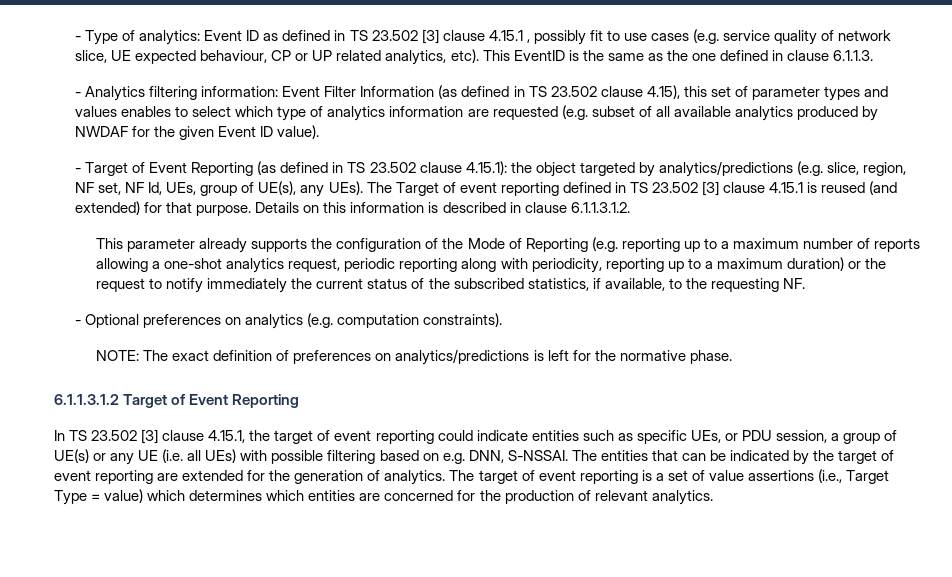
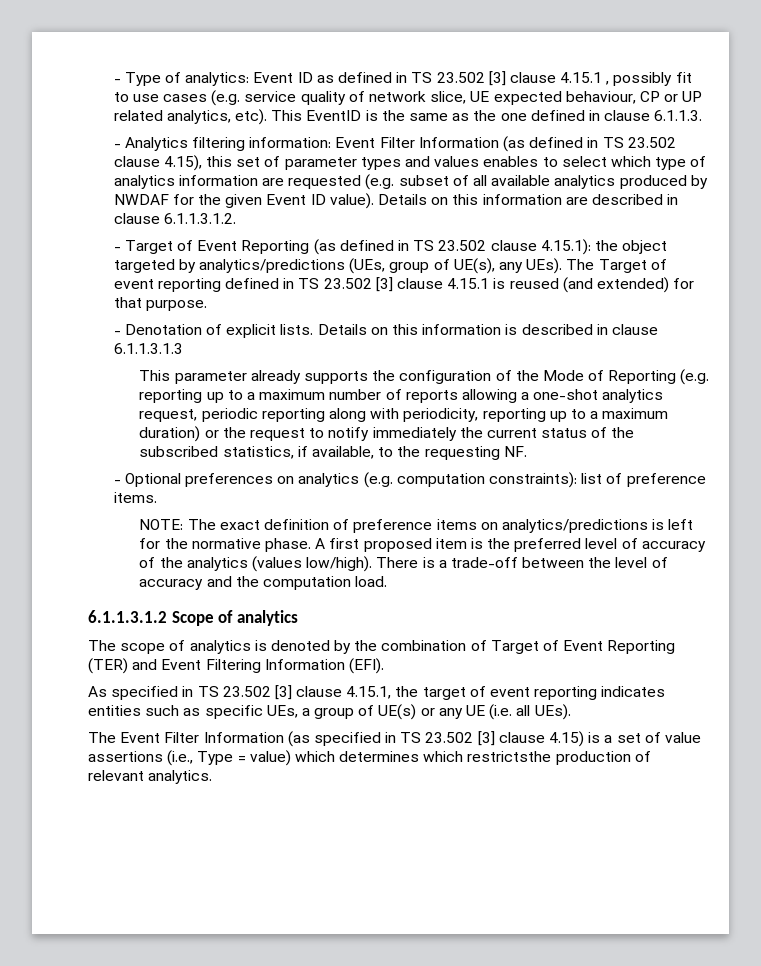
(320, 132) none -> [378,194,679,205] [113,213,236,224] Details on this information are described in clause 6.1.1.3.1.2.
[796,161,907,176] [75,182,197,195] (e.g. slice, region, NF set, NF Id, UEs, -> [349,258,386,274] (UEs,
(252, 210) none -> [113,324,314,338] // - Denotation of explicit lists.
[570,202,630,213] 6.1.1.3.1.2. -> [113,343,183,354] 6.1.1.3.1.3
[423,313,503,327] constraints). -> [489,472,706,488] [113,492,157,503] constraints): list of preference items.
[293,350,372,364] preferences -> [353,519,477,533] preference items
[54,394,300,408] [54,430,65,441] // 6.1.1.3.1.2 Target of Event Reporting // In -> [315,538,706,552] [139,556,668,572] [139,576,388,590] [88,610,298,626] [88,640,676,654] [88,658,384,674] [88,686,194,700] A first proposed item is the preferred level of accuracy of the analytics (values low/high). There is a trade-off between the level of accuracy and the computation load. // 6.1.1.3.1.2 Scope of analytics // The scope of analytics is denoted by the combination of Target of Event Reporting (TER) and Event Filtering Information (EFI). // As specified in
[437,430,528,441] could indicate -> [601,686,666,697] indicates
[724,430,827,443] or PDU session, -> (298, 711) none
[205,449,895,465] [54,470,638,485] UEs) with possible filtering based on e.g. DNN, S-NSSAI. The entities that can be indicated by the target of event reporting are extended for the generation of analytics. The target of event reporting -> [534,704,571,720] [88,731,585,747] UEs). // The Event Filter Information (as specified in TS 23.502 [3] clause 4.15)
[846,470,890,484] Target -> (194, 758) none
[308,490,501,501] entities are concerned for the -> [467,751,552,762] restrictsthe

